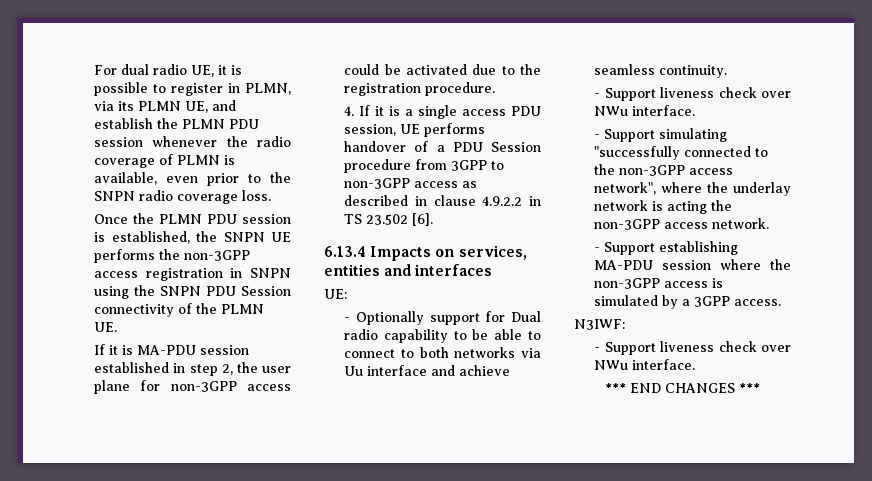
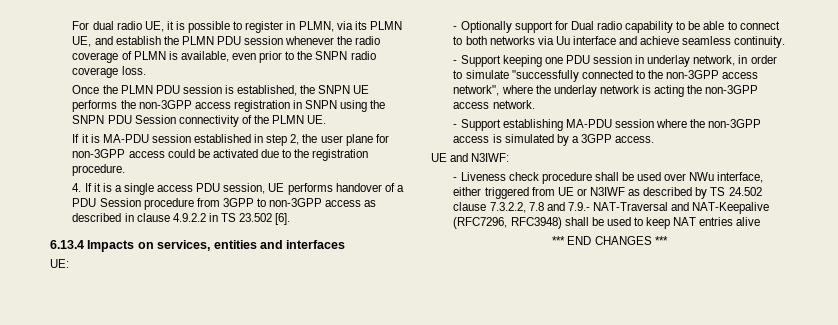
[660,87,791,98] [594,105,696,116] [594,128,728,142] liveness check over NWu interface. // - Support simulating -> [502,55,777,67] [453,70,509,79] keeping one PDU session in underlay network, in order to simulate
(782, 302) none -> [431,153,469,162] UE and
[604,341,791,355] [594,359,696,370] Support liveness check over NWu interface. -> [460,172,764,184] [453,187,762,199] [453,202,770,214] [453,217,761,229] Liveness check procedure shall be used over NWu interface, either triggered from UE or N3IWF as described by TS 24.502 clause 7.3.2.2, 7.8 and 7.9.- NAT-Traversal and NAT-Keepalive (RFC7296, RFC3948) shall be used to keep NAT entries alive

